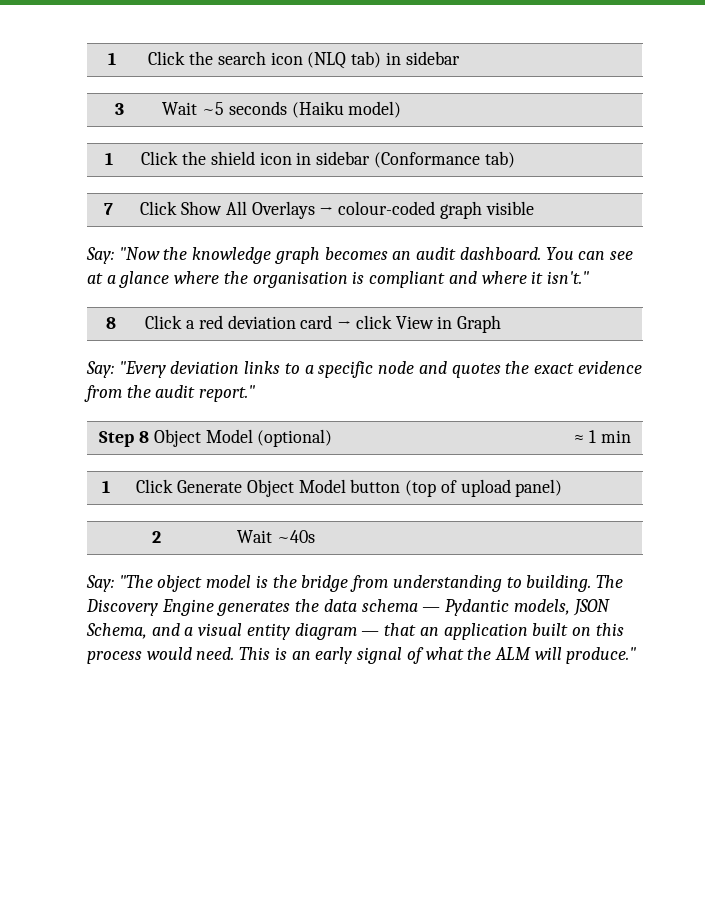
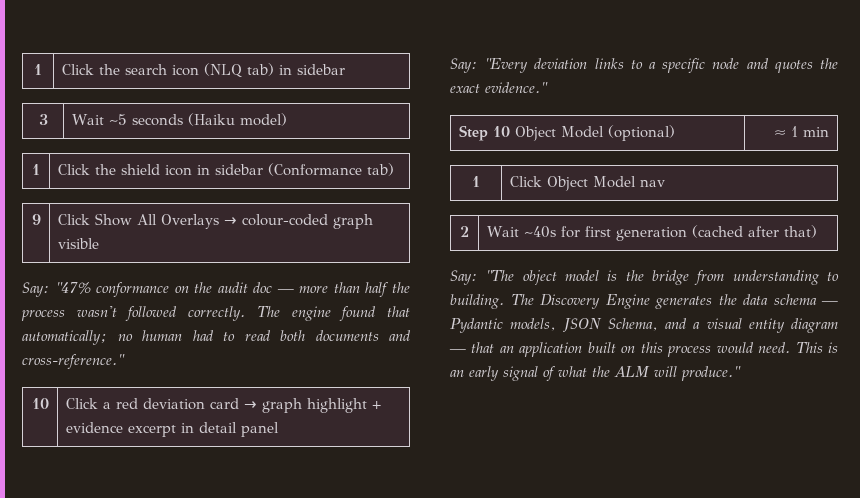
[103,203,113,215] 7 -> [31,214,41,225] 9
[118,247,633,264] [87,271,589,288] [105,317,116,329] "Now the knowledge graph becomes an audit dashboard. You can see at a glance where the organisation is compliant and where it isn't." // 8 -> [54,282,410,297] [21,306,410,321] [22,330,411,345] [22,354,125,369] [31,398,49,409] "47% conformance on the audit doc — more than half the process wasn't followed correctly. The engine found that automatically; no human had to read both documents and cross-reference." // 10
[355,315,501,333] click View in Graph -> [261,398,381,413] [65,422,279,437] graph highlight + evidence excerpt in detail panel
[577,361,642,374] [84,385,256,402] evidence from the audit report." -> [485,82,548,93] evidence."
[139,431,150,443] 8 -> [492,126,510,137] 10
[177,479,563,497] [152,531,161,543] [237,530,316,543] Generate Object Model button (top of upload panel) // 2 | Wait ~40s -> [546,176,665,191] [460,226,469,237] [486,225,817,241] Object Model nav // 2 | Wait ~40s for first generation (cached after that)

